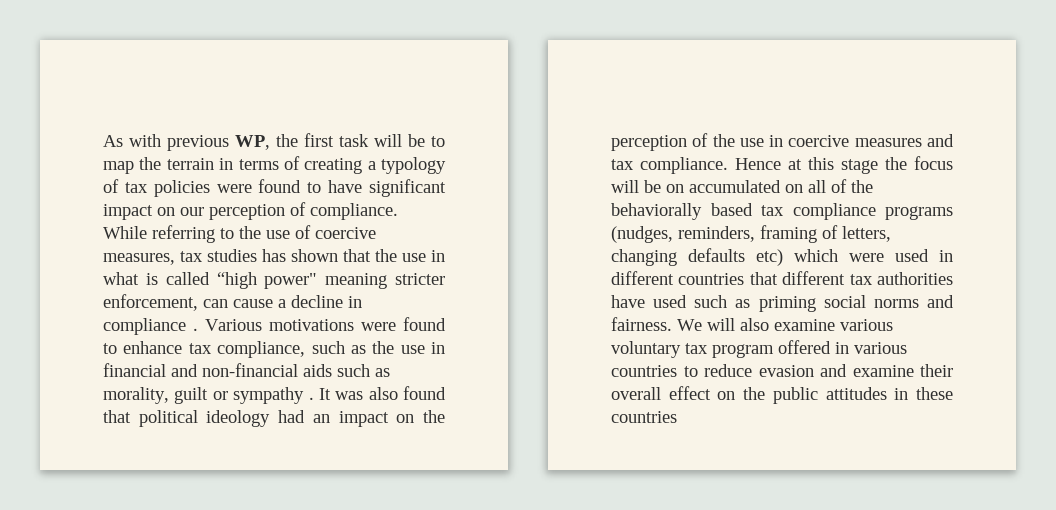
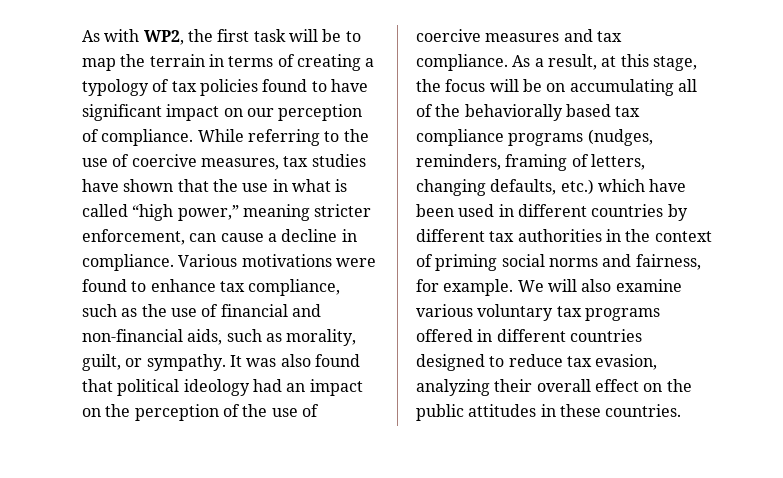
[167,135,270,151] previous WP, -> [143,30,184,45] WP2,
[216,184,252,193] were -> (258, 87) none
[262,249,286,262] has -> [82,179,119,192] have
[264,273,318,289] power" -> [177,205,239,221] power,”
[103,318,198,335] compliance . -> [82,254,174,271] compliance.
[431,342,445,354] in -> [201,304,219,317] of
[303,364,332,377] aids -> [187,329,223,345] aids,
[174,387,314,404] guilt or sympathy . -> [82,354,226,371] guilt, or sympathy.
[769,135,784,147] in -> [301,404,319,417] of
[735,158,781,170] Hence -> [512,54,597,70] As a result,
[841,159,878,174] stage -> [652,56,697,71] stage,
[689,180,803,193] accumulated on -> [569,79,674,96] accumulating
[688,248,884,266] defaults etc) which were -> [490,179,687,195] [416,204,454,217] defaults, etc.) which have been
[749,272,778,285] that -> [667,204,688,221] by
[611,295,751,308] have used such as -> [605,229,712,242] [416,254,433,267] in the context of
[611,317,672,331] fairness. -> [635,254,701,270] [416,279,514,296] fairness, for example.
[712,344,774,358] program -> [584,308,660,321] programs
[854,342,907,354] [611,364,914,377] various countries to reduce evasion and examine -> [496,329,642,342] [416,354,658,371] [416,379,490,396] different countries designed to reduce tax evasion, analyzing
[611,411,677,423] countries -> [605,404,682,417] countries.

